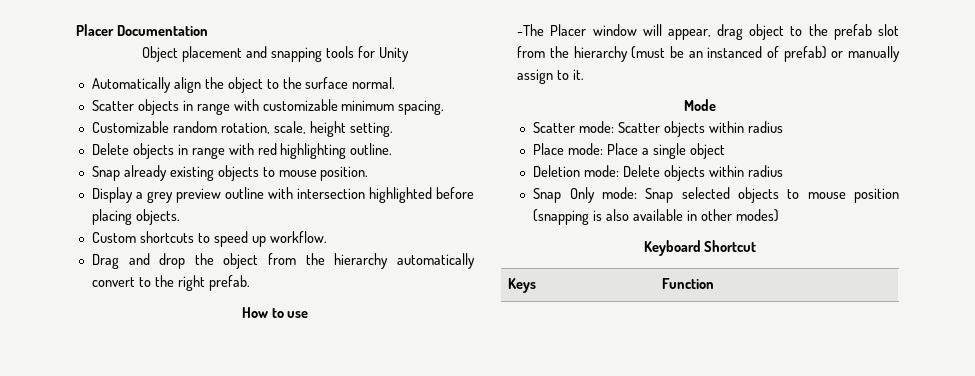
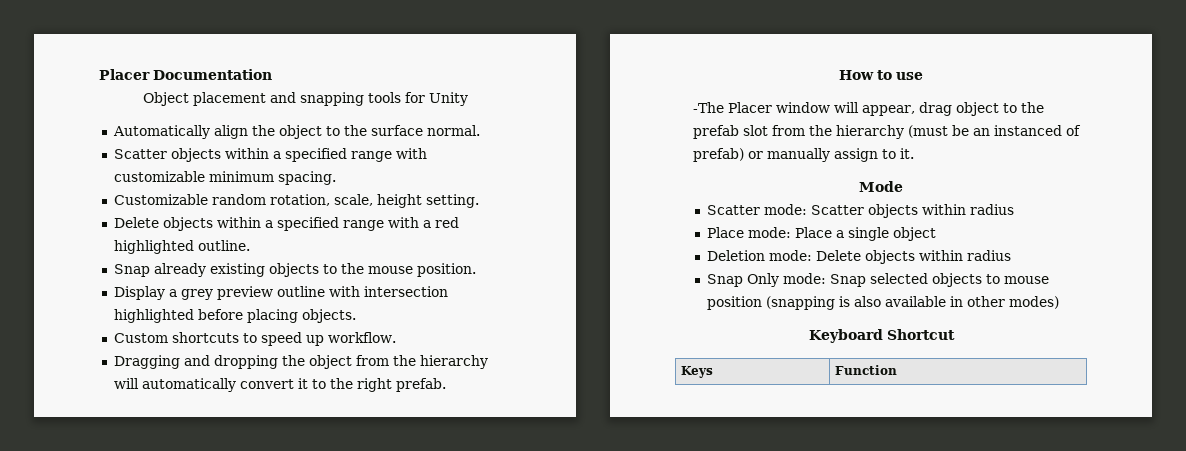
[182,100,193,111] in -> [224,148,347,162] within a specified
[177,143,347,159] in range with red highlighting -> [216,217,459,231] [113,240,194,254] within a specified range with a red highlighted
(275, 172) none -> [340,263,364,274] the
[91,253,186,269] Drag and drop -> [113,355,278,369] Dragging and dropping
(389, 261) none -> [113,378,139,389] will
(135, 282) none -> [297,378,308,389] it

